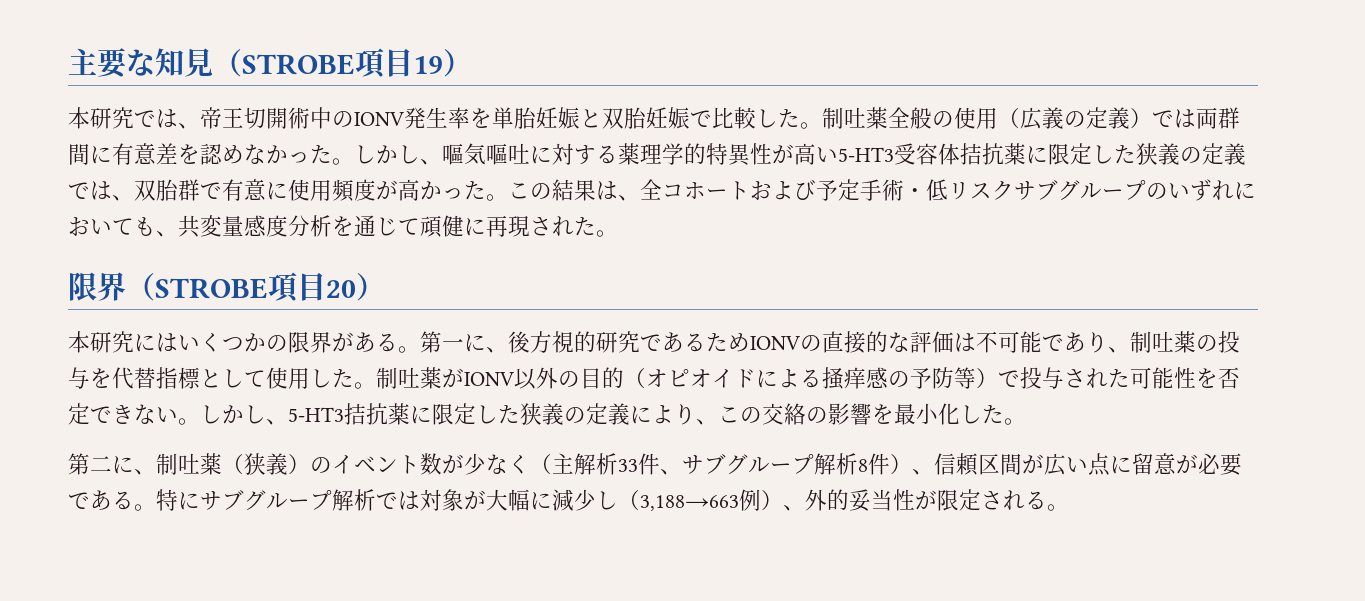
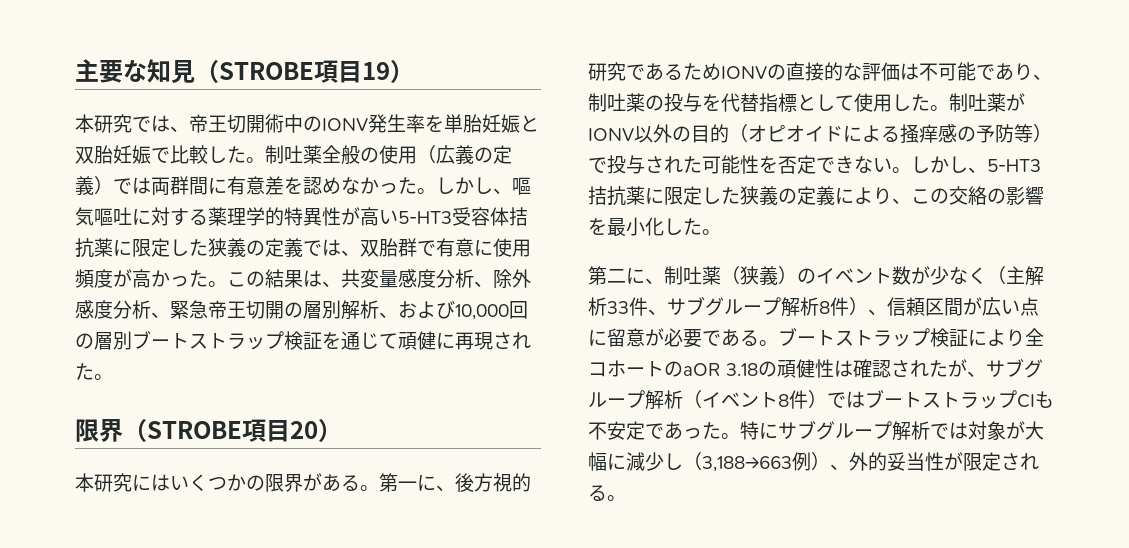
[640,179,1256,201] [68,215,332,238] 全コホートおよび予定手術・低リスクサブグループのいずれにおいても、共変量感度分析 -> [341,269,531,288] [75,300,528,320] [75,330,322,350] 共変量感度分析、除外感度分析、緊急帝王切開の層別解析、および10,000回の層別ブートストラップ検証
(156, 507) none -> [778,327,1044,347] [588,358,1044,378] [588,389,1054,410] [588,421,740,440] ブートストラップ検証により全コホートのaOR 3.18の頑健性は確認されたが、サブグループ解析（イベント8件）ではブートストラップCIも不安定であった。

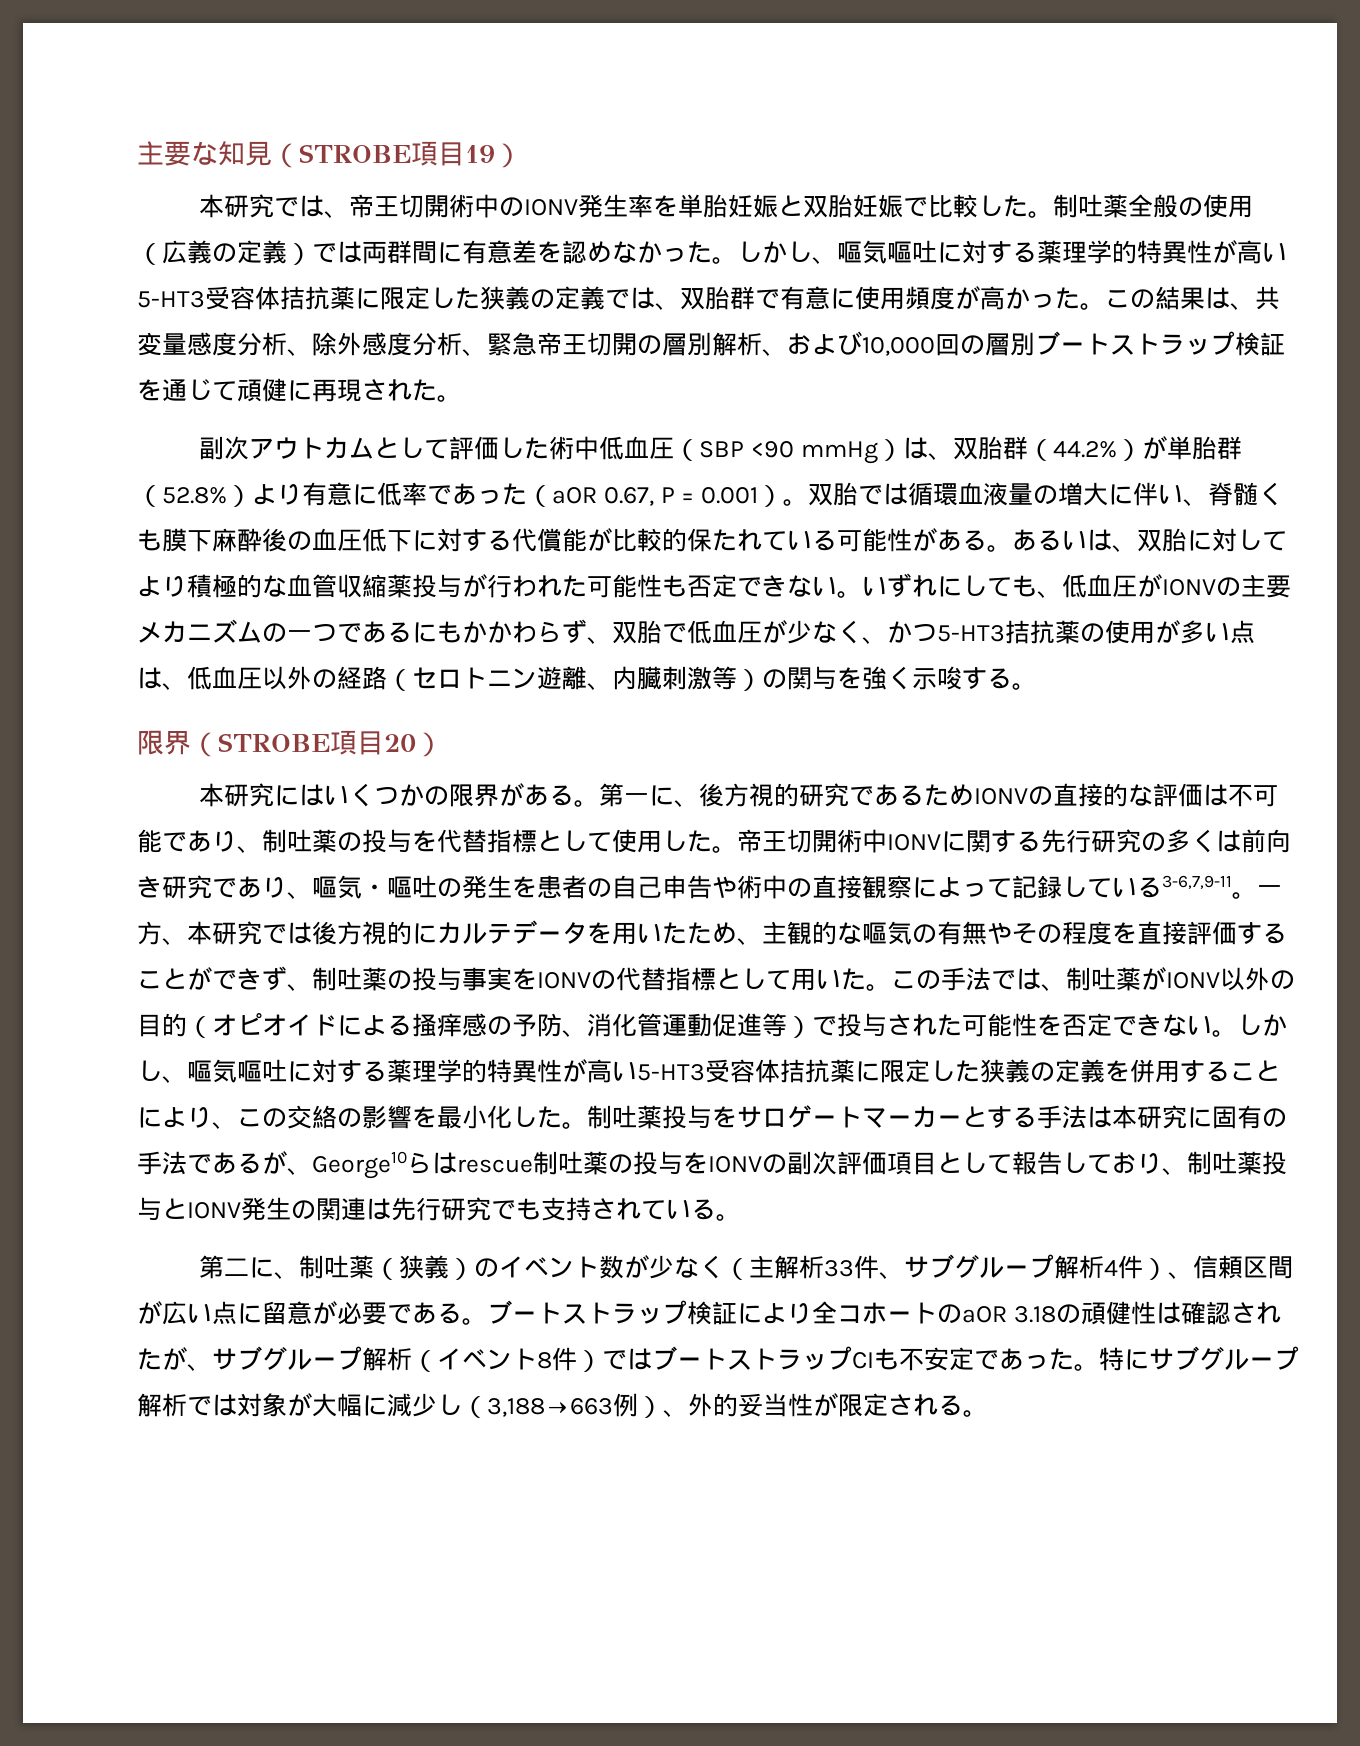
(113, 377) none -> [199,436,1242,464] [137,482,1283,507] [137,528,1287,552] [137,573,1291,598] [137,619,1255,644] [137,666,1037,691] // 副次アウトカムとして評価した術中低血圧（SBP <90 mmHg）は、双胎群（44.2%）が単胎群（52.8%）より有意に低率であった（aOR 0.67, P = 0.001）。双胎では循環血液量の増大に伴い、脊髄くも膜下麻酔後の血圧低下に対する代償能が比較的保たれている可能性がある。あるいは、双胎に対してより積極的な血管収縮薬投与が行われた可能性も否定できない。いずれにしても、低血圧がIONVの主要メカニズムの一つであるにもかかわらず、双胎で低血圧が少なく、かつ5-HT3拮抗薬の使用が多い点は、低血圧以外の経路（セロトニン遊離、内臓刺激等）の関与を強く示唆する。
(949, 108) none -> [737,829,1291,853] [137,875,1232,899] [1232,885,1282,899] [137,920,1287,945] [137,966,1066,991] 帝王切開術中IONVに関する先行研究の多くは前向き研究であり、嘔気・嘔吐の発生を患者の自己申告や術中の直接観察によって記録している3-6,7,9-11。一方、本研究では後方視的にカルテデータを用いたため、主観的な嘔気の有無やその程度を直接評価することができず、制吐薬の投与事実をIONVの代替指標として用いた。この手法では、
(1014, 133) none -> [562,1013,762,1037] 、消化管運動促進
[987,159,1041,172] [588,186,835,206] 5-HT3拮抗薬に限定した狭義の定義 -> [187,1059,1280,1083] 嘔気嘔吐に対する薬理学的特異性が高い5-HT3受容体拮抗薬に限定した狭義の定義を併用すること
(721, 232) none -> [587,1105,1287,1129] [137,1151,1287,1179] [137,1197,741,1221] 制吐薬投与をサロゲートマーカーとする手法は本研究に固有の手法であるが、George10らはrescue制吐薬の投与をIONVの副次評価項目として報告しており、制吐薬投与とIONV発生の関連は先行研究でも支持されている。
[819,301,830,314] 8 -> [1104,1260,1119,1276] 4

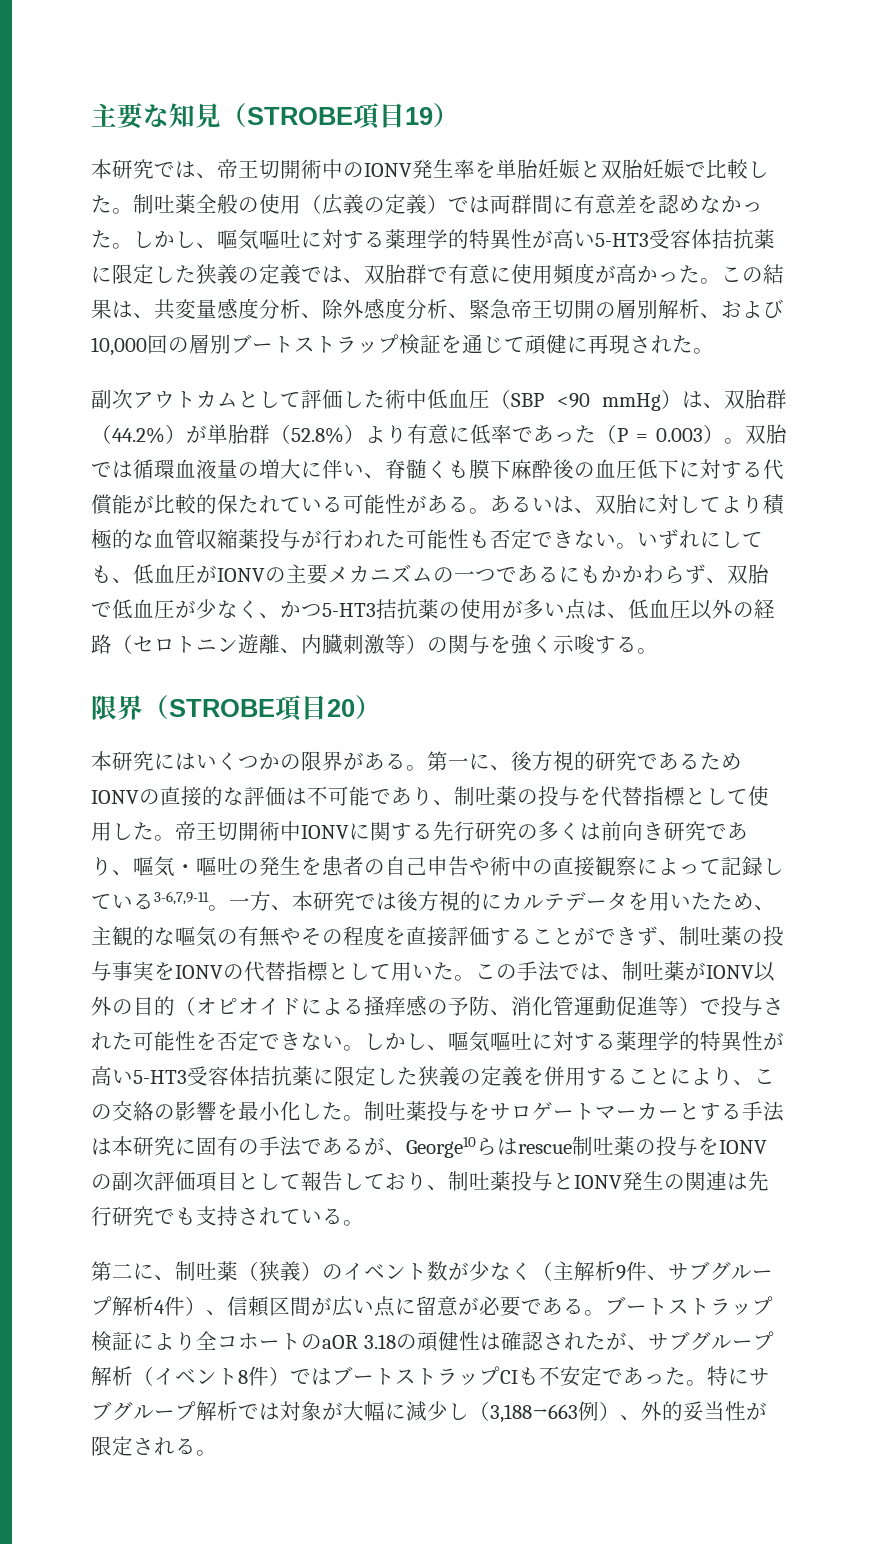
[552,487,654,506] aOR 0.67, -> (617, 434) none
[701,487,758,504] 0.001 -> [656,428,703,442] 0.003
[824,1260,855,1277] 33 -> [616,1265,626,1280] 9

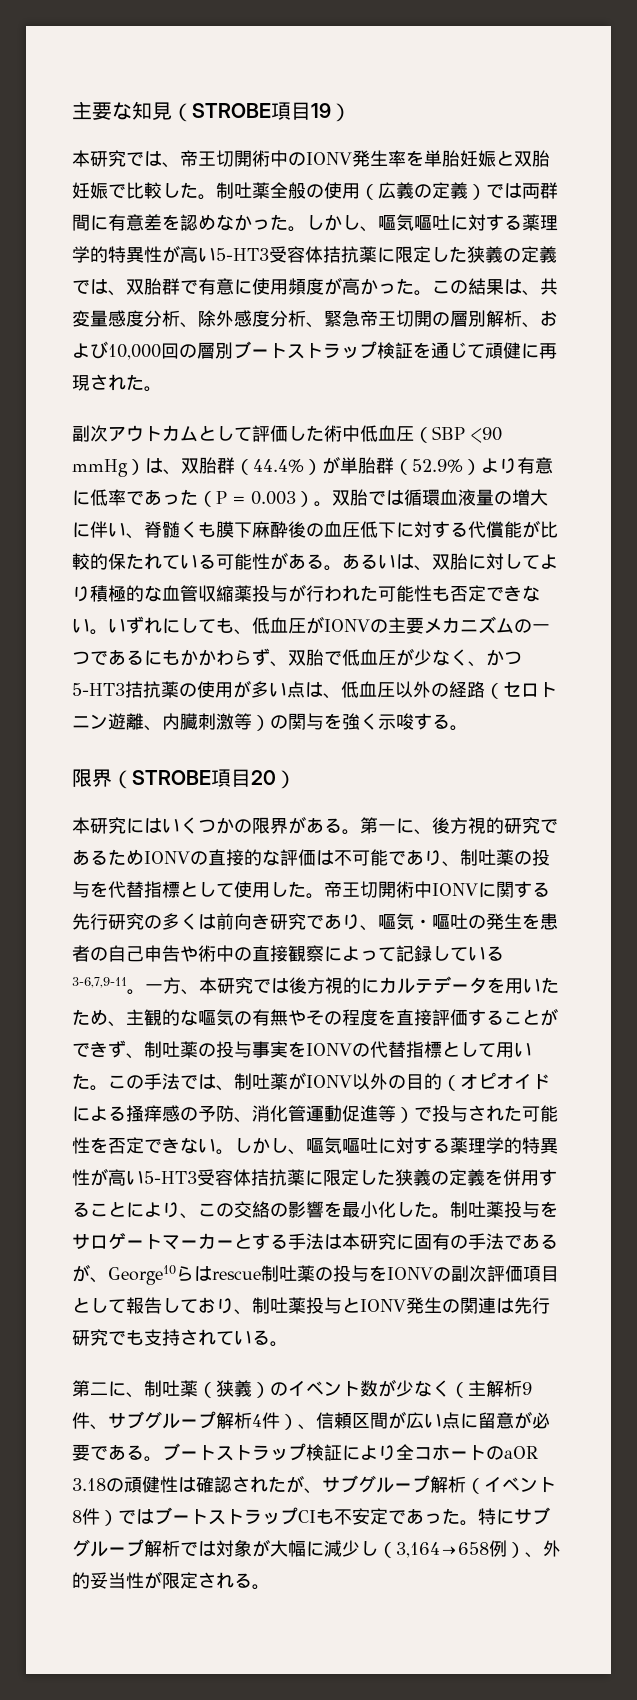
[112,427,165,444] 44.2% -> [253,459,304,473] 44.4%
[291,427,344,444] 52.8% -> [412,459,463,473] 52.9%
[490,1404,578,1423] 3,188→663 -> [396,1542,489,1558] 3,164→658

